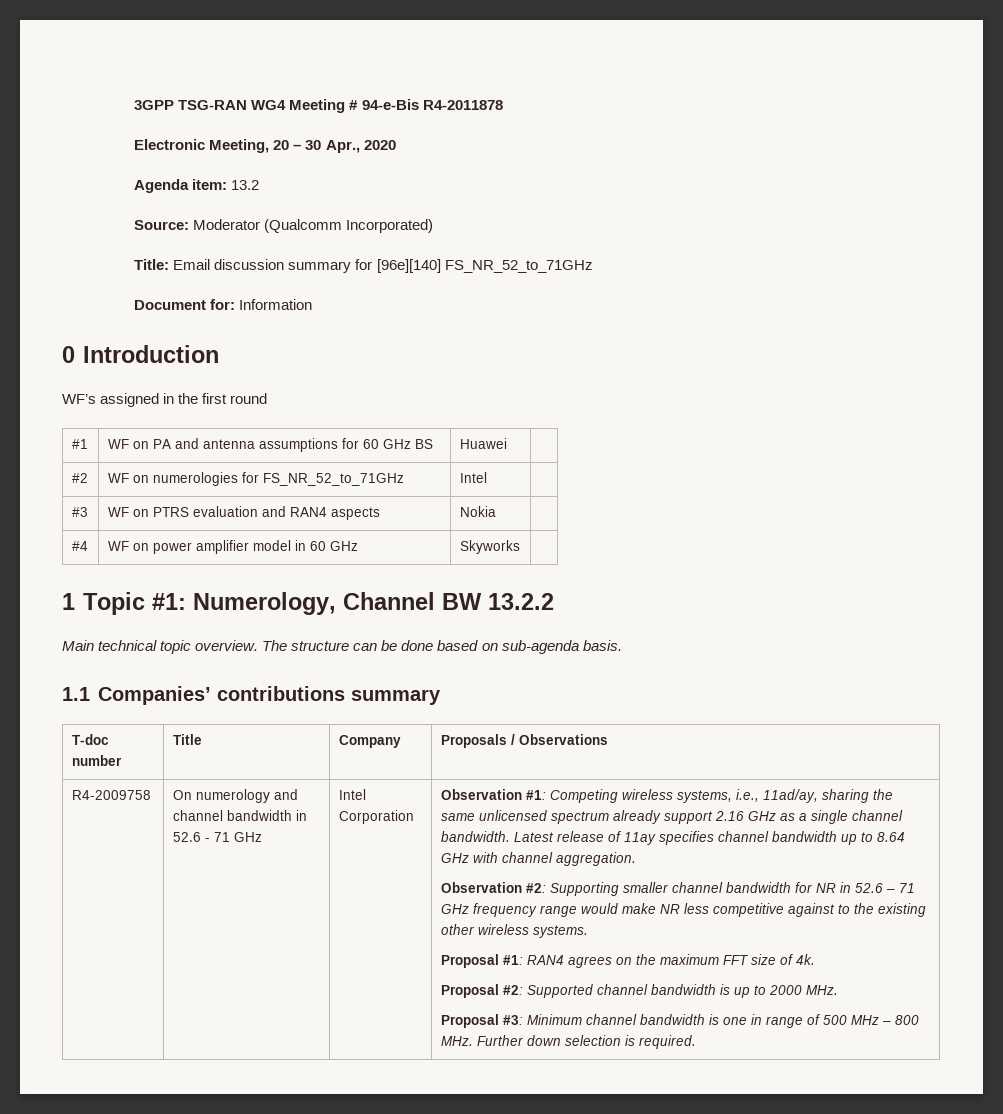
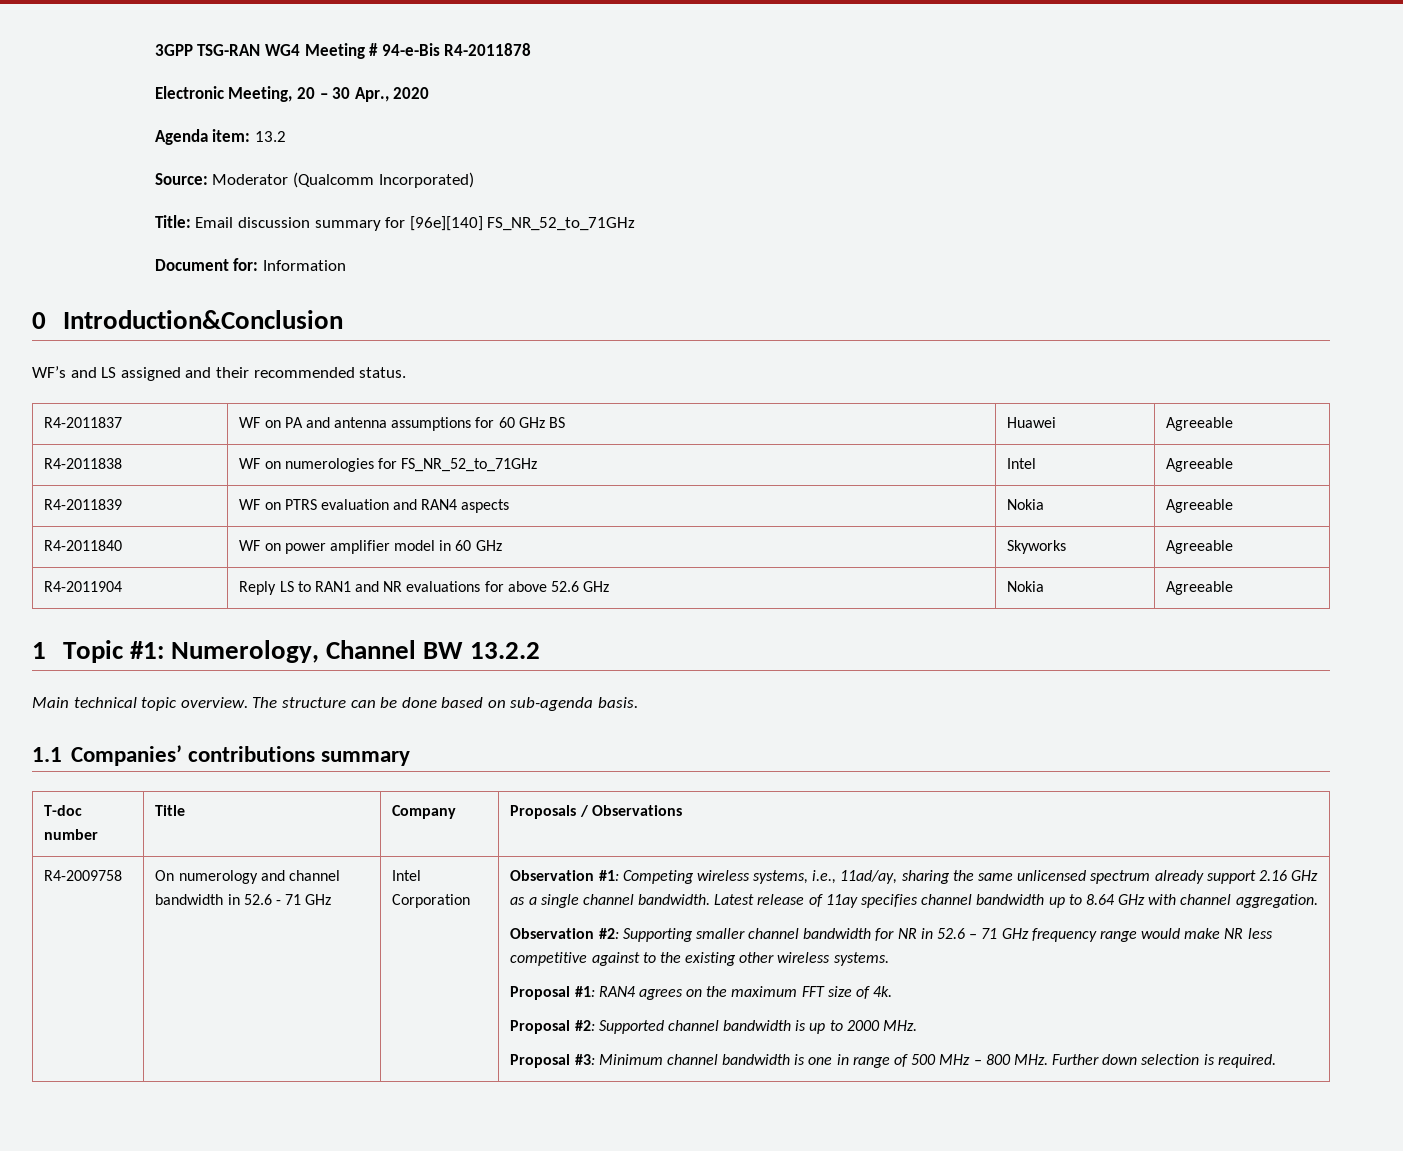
[82,345,219,363] Introduction -> [62,310,343,329] Introduction&Conclusion
[100,393,268,407] [71,439,88,449] assigned in the first round // #1 -> [70,367,407,381] [44,417,123,428] and LS assigned and their recommended status. // R4-2011837
[71,473,88,483] // #2 -> [1166,417,1234,431] [44,458,123,469] Agreeable // R4-2011838
[71,507,88,517] // #3 -> [1166,458,1234,472] [44,499,123,510] Agreeable // R4-2011839
[71,541,88,551] // #4 -> [1166,499,1234,513] [44,540,123,551] Agreeable // R4-2011840
(520, 547) none -> [1166,540,1234,554] [44,581,123,592] [239,581,610,595] [1007,581,1045,592] [1166,581,1234,595] Agreeable // R4-2011904 | Reply LS to RAN1 and NR evaluations for above 52.6 GHz | Nokia | Agreeable

